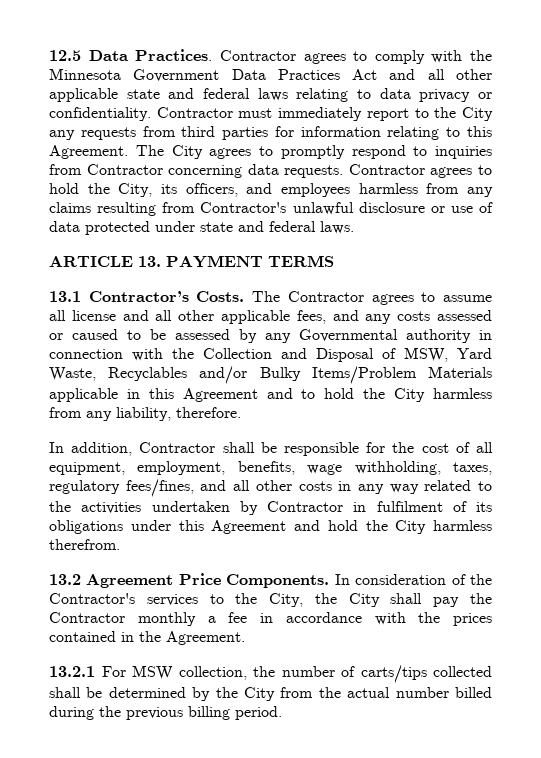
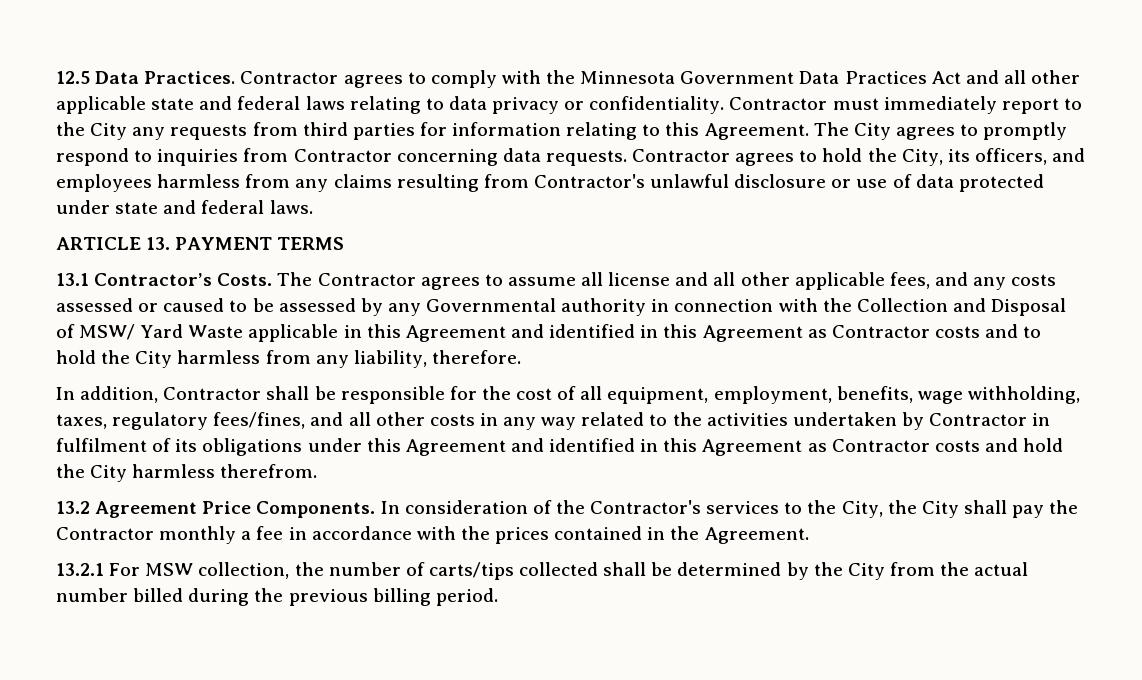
[404,347,492,362] [49,366,492,384] MSW, Yard Waste, Recyclables and/or Bulky Items/Problem Materials -> [79,324,244,340] MSW/ Yard Waste
(293, 393) none -> [549,324,1019,342] identified in this Agreement as Contractor costs and
(320, 525) none -> [549,438,1018,456] identified in this Agreement as Contractor costs and

